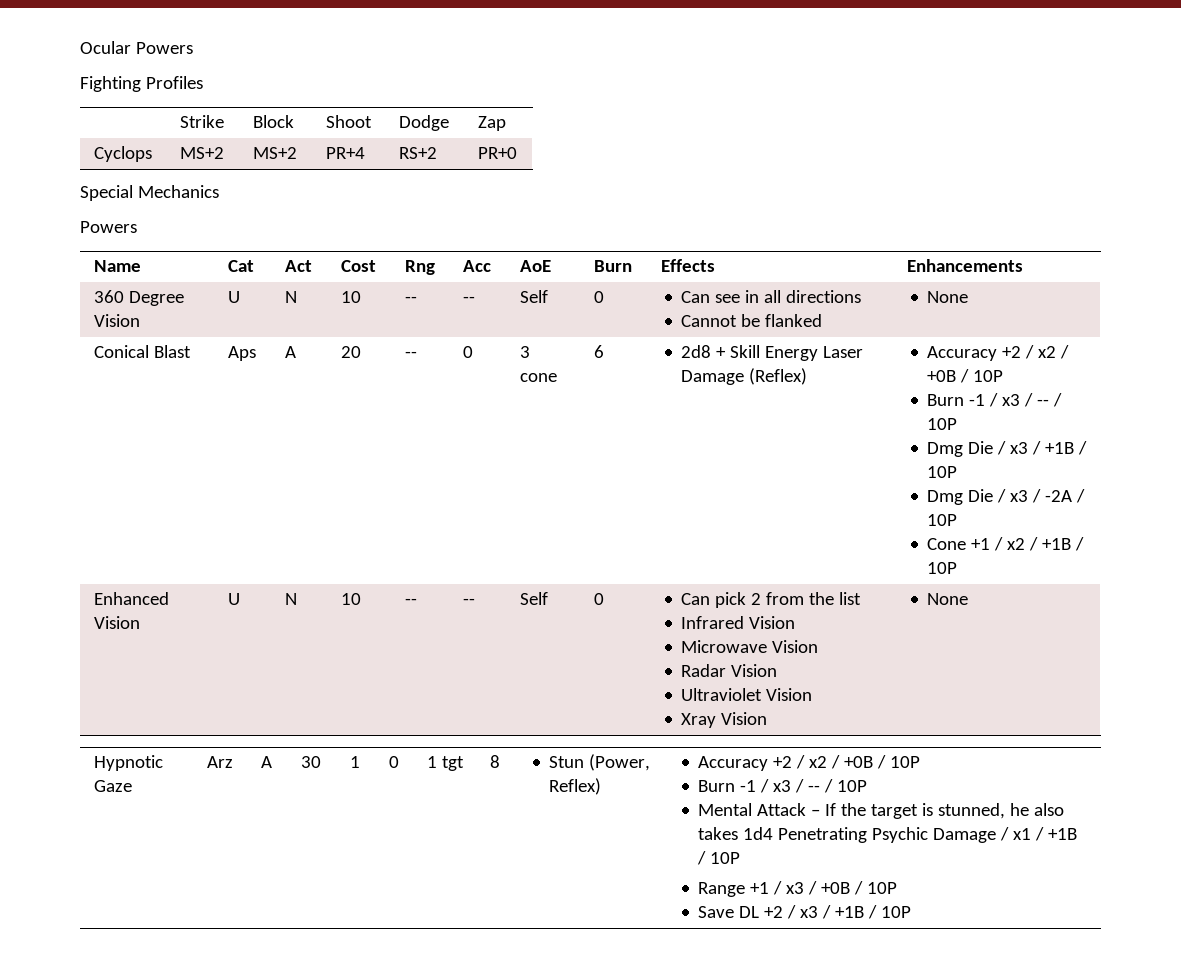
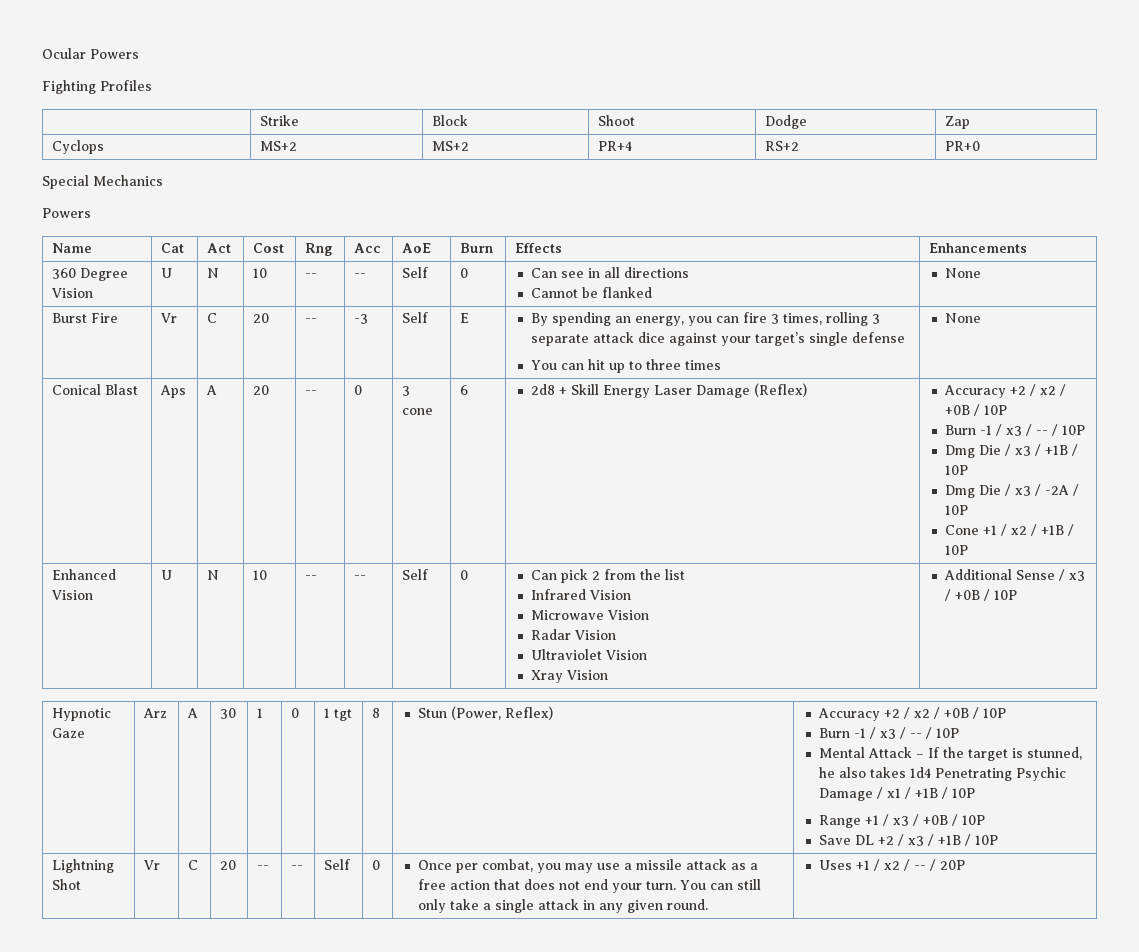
(969, 297) none -> [52,313,119,323] [161,313,178,323] [207,313,218,323] [253,313,270,323] [305,318,318,323] [354,314,369,324] [402,312,429,323] [460,313,470,323] [530,312,880,326] [530,332,905,346] [530,359,721,373] [944,313,981,323] // Burst Fire | Vr | C | 20 | -- | -3 | Self | E | By spending an energy, you can fire 3 times, rolling 3 separate attack dice against your target’s single defense // You can hit up to three times | None
[927,593,969,605] | None -> [943,569,1085,581] [944,589,1017,601] | Additional Sense / x3 / +0B / 10P
(912, 912) none -> [52,859,115,873] [52,879,82,890] [144,860,161,870] [188,860,199,870] [220,860,237,870] [257,865,270,870] [291,865,304,870] [324,859,351,870] [372,860,381,870] [417,859,758,873] [417,879,761,893] [417,899,708,913] [818,859,965,871] // Lightning Shot | Vr | C | 20 | -- | -- | Self | 0 | Once per combat, you may use a missile attack as a free action that does not end your turn. You can still only take a single attack in any given round. | Uses +1 / x2 / -- / 20P

